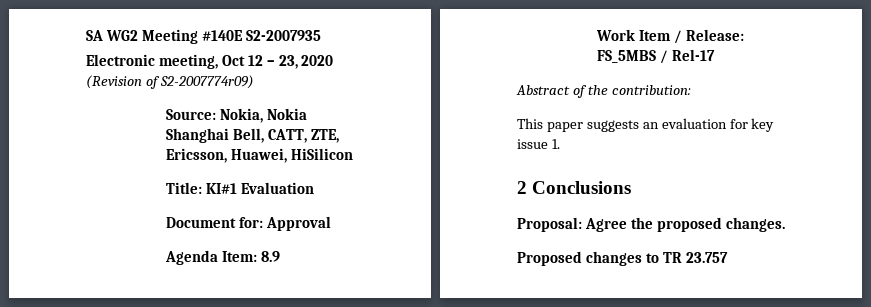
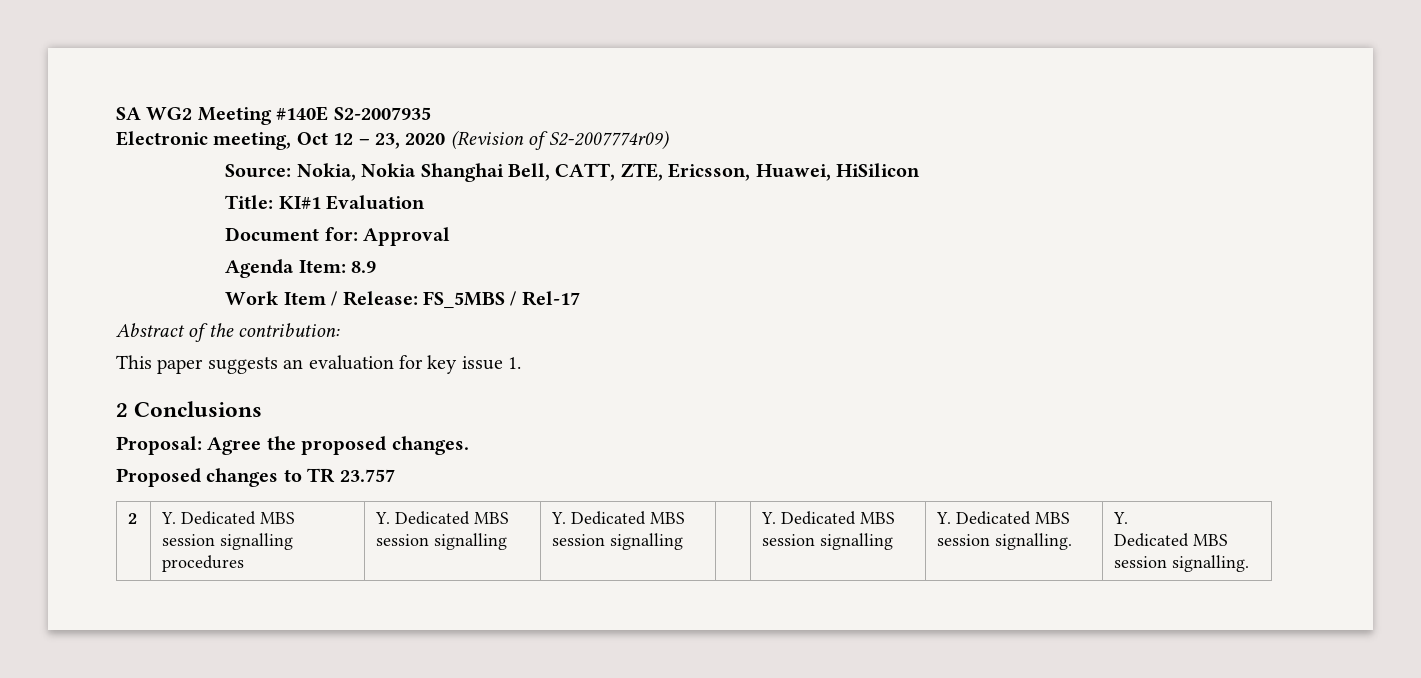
(728, 257) none -> [128,513,138,524] [161,511,296,525] [162,533,294,550] [162,555,245,572] [375,511,510,525] [376,533,508,550] [551,511,686,525] [552,533,684,550] [761,511,896,525] [762,533,894,550] [936,511,1071,525] [937,533,1073,550] [1113,512,1129,524] [1114,533,1229,547] [1114,555,1250,572] // 2 | Y. Dedicated MBS session signalling procedures | Y. Dedicated MBS session signalling | Y. Dedicated MBS session signalling | | Y. Dedicated MBS session signalling | Y. Dedicated MBS session signalling. | Y. // Dedicated MBS session signalling.

